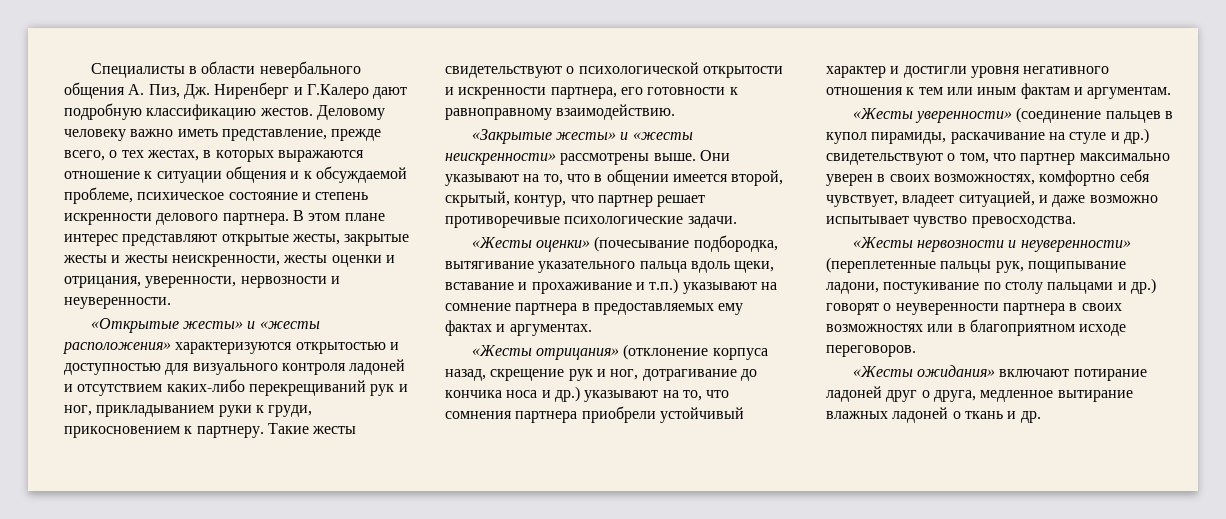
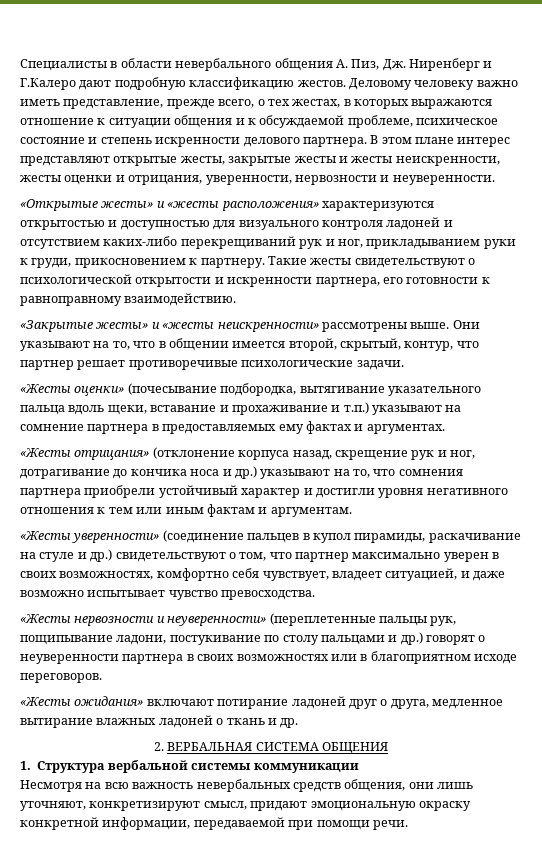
(1041, 417) none -> [153,742,389,754] [20,760,359,773] [20,779,473,792] [20,801,471,811] [20,817,408,830] // 2. ВЕРБАЛЬНАЯ СИСТЕМА ОБЩЕНИЯ // 1. Структура вербальной системы коммуникации // Несмотря на всю важность невербальных средств общения, они лишь уточняют, конкретизируют смысл, придают эмоциональную окраску конкретной информации, передаваемой при помощи речи.

